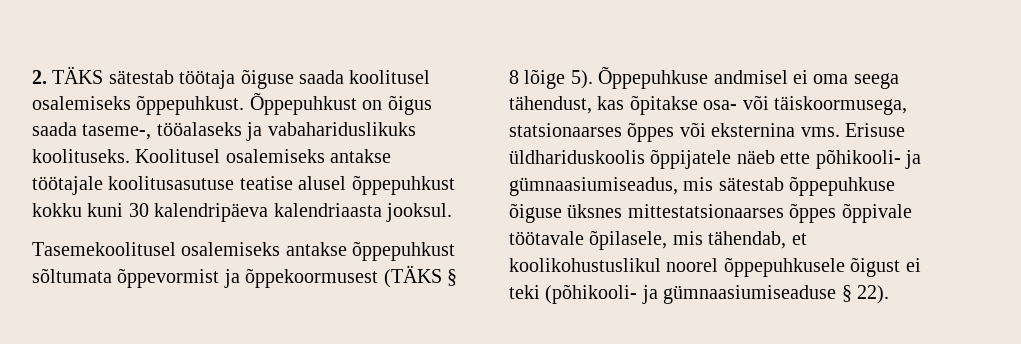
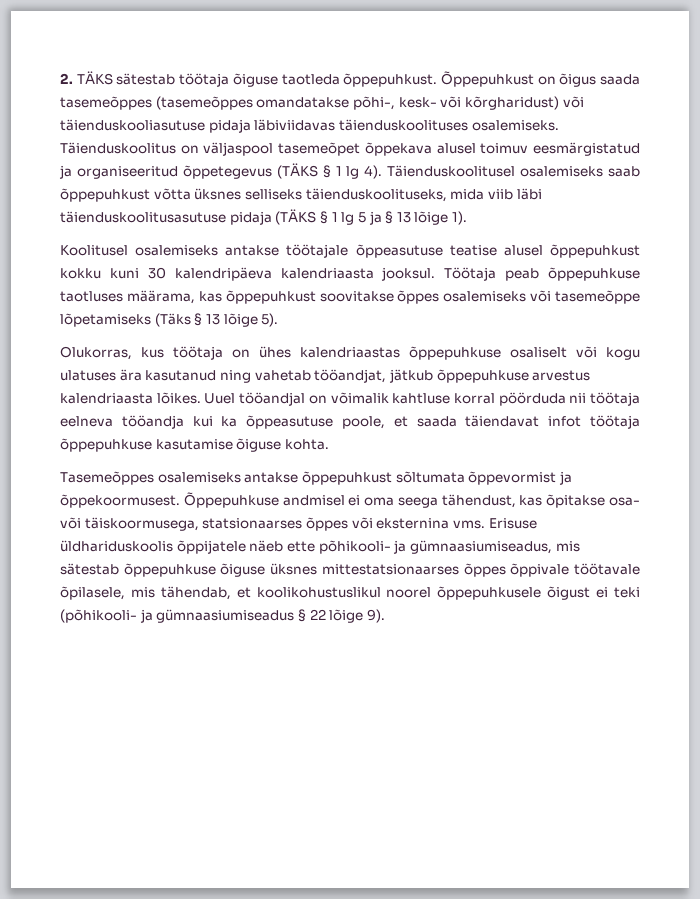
[299,70,431,84] [32,96,131,110] saada koolitusel osalemiseks -> [281,74,340,85] taotleda
[82,122,416,141] [32,149,130,163] taseme-, tööalaseks ja vabahariduslikuks koolituseks. -> [60,96,584,110] [60,119,559,133] [60,142,640,156] [59,163,640,179] [60,188,542,202] [60,209,468,225] tasemeõppes (tasemeõppes omandatakse põhi-, kesk- või kõrgharidust) või täienduskooliasutuse pidaja läbiviidavas täienduskoolituses osalemiseks. Täienduskoolitus on väljaspool tasemeõpet õppekava alusel toimuv eesmärgistatud ja organiseeritud õppetegevus (TÄKS § 1 lg 4). Täienduskoolitusel osalemiseks saab õppepuhkust võtta üksnes selliseks täienduskoolituseks, mida viib läbi täienduskoolitusasutuse pidaja (TÄKS § 1 lg 5 ja § 13 lõige 1). //
[108,176,235,190] koolitusasutuse -> [355,244,443,258] õppeasutuse
[32,242,176,256] // Tasemekoolitusel -> [444,267,640,281] [60,290,640,304] [60,313,279,327] [60,346,640,360] [60,369,591,383] [60,392,640,406] [60,415,640,429] [60,438,329,452] [60,471,154,485] Töötaja peab õppepuhkuse taotluses määrama, kas õppepuhkust soovitakse õppes osalemiseks või tasemeõppe lõpetamiseks (Täks § 13 lõige 5). // Olukorras, kus töötaja on ühes kalendriaastas õppepuhkuse osaliselt või kogu ulatuses ära kasutanud ning vahetab tööandjat, jätkub õppepuhkuse arvestus kalendriaasta lõikes. Uuel tööandjal on võimalik kahtluse korral pöörduda nii töötaja eelneva tööandja kui ka õppeasutuse poole, et saada täiendavat infot töötaja õppepuhkuse kasutamise õiguse kohta. // Tasemeõppes
[245,265,457,288] [509,69,593,89] õppekoormusest (TÄKS § 8 lõige 5). -> [60,494,180,508] õppekoormusest.
[663,285,889,304] gümnaasiumiseaduse § 22). -> [156,609,385,623] gümnaasiumiseadus § 22 lõige 9).

